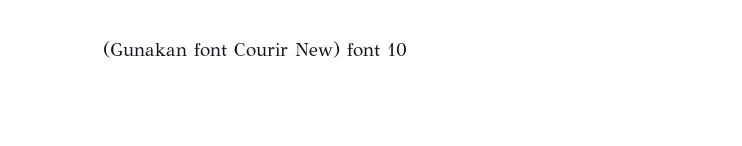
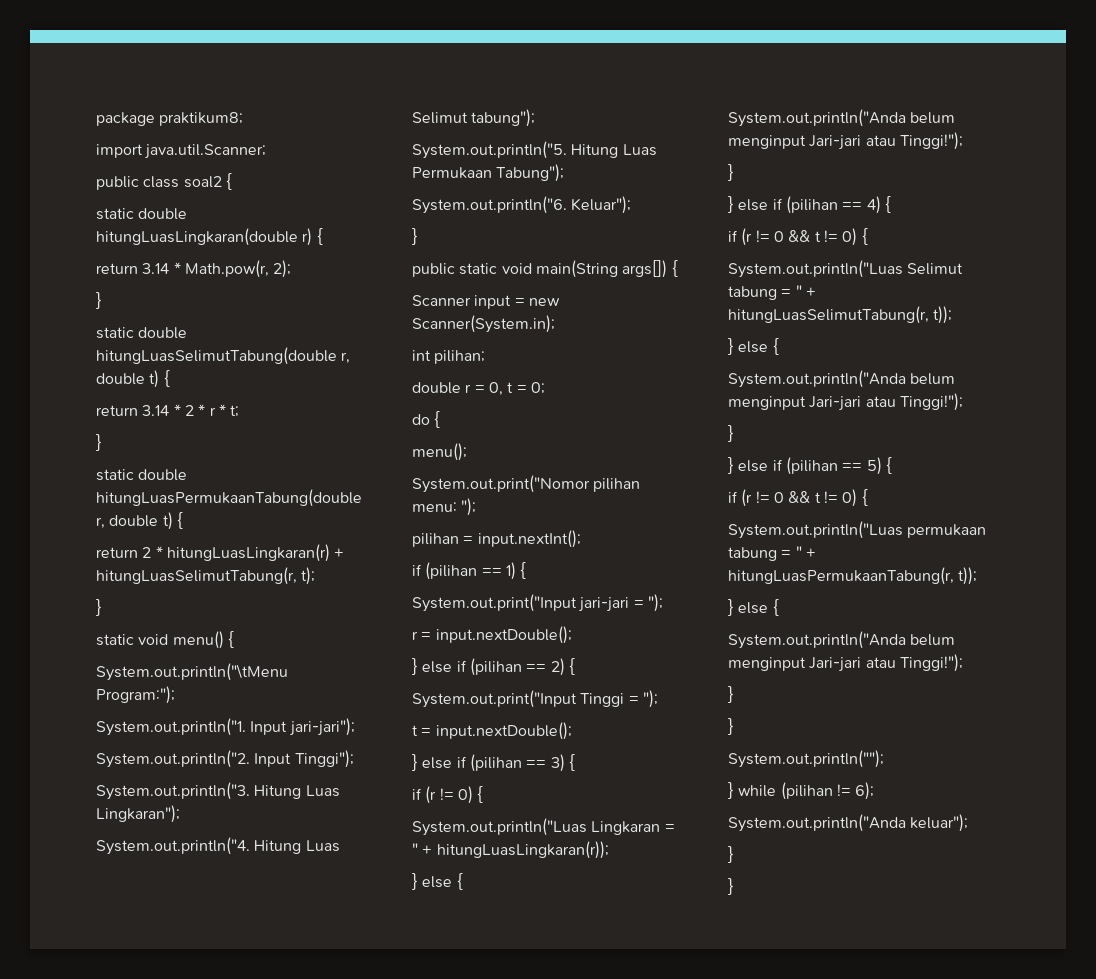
[103,41,407,58] (Gunakan font Courir New) font 10 -> [96,112,244,126] [96,144,267,159] [96,173,232,190] [96,208,188,220] [96,228,323,246] [96,260,292,278] [96,292,102,309] [96,327,188,339] [96,347,351,365] [96,370,170,388] [96,404,240,417] [96,434,102,451] [96,469,188,481] [96,489,362,507] [96,512,183,530] [96,544,345,562] [96,567,316,585] [96,599,102,616] [96,631,234,649] [96,663,288,681] [96,686,175,704] [96,718,355,736] [96,750,354,768] [96,782,340,800] [96,805,180,823] [96,837,340,855] [412,109,536,127] [412,141,657,159] [412,164,565,182] [412,196,632,214] [412,228,418,245] [412,260,678,278] [412,295,560,309] [412,315,555,333] [412,350,486,364] [412,382,545,396] [412,411,441,428] [412,443,467,461] [412,475,641,493] [412,498,477,516] [412,530,581,548] [412,562,527,580] [412,594,663,612] [412,626,572,644] [412,658,575,676] [412,690,658,708] [412,722,572,740] [412,754,575,772] [412,786,484,804] [412,818,675,836] [412,841,609,859] [412,873,463,890] [728,109,956,127] [728,132,963,150] [728,164,734,181] [728,196,891,214] [728,228,868,246] [728,260,964,278] [728,285,816,300] [728,306,953,324] [728,338,779,355] [728,370,956,388] [728,393,963,411] [728,425,734,442] [728,457,892,475] [728,489,868,507] [728,521,987,539] [728,546,816,561] [728,567,978,585] [728,599,779,616] [728,631,956,649] [728,654,963,672] [728,686,734,703] [728,718,734,735] [728,750,884,768] [728,782,875,800] [728,814,969,832] [728,846,734,863] [728,878,734,895] package praktikum8; // import java.util.Scanner; // public class soal2 { // static double hitungLuasLingkaran(double r) { // return 3.14 * Math.pow(r, 2); // } // static double hitungLuasSelimutTabung(double r, double t) { // return 3.14 * 2 * r * t; // } // static double hitungLuasPermukaanTabung(double r, double t) { // return 2 * hitungLuasLingkaran(r) + hitungLuasSelimutTabung(r, t); // } // static void menu() { // System.out.println("\tMenu Program:"); // System.out.println("1. Input jari-jari"); // System.out.println("2. Input Tinggi"); // System.out.println("3. Hitung Luas Lingkaran"); // System.out.println("4. Hitung Luas Selimut tabung"); // System.out.println("5. Hitung Luas Permukaan Tabung"); // System.out.println("6. Keluar"); // } // public static void main(String args[]) { // Scanner input = new Scanner(System.in); // int pilihan; // double r = 0, t = 0; // do { // menu(); // System.out.print("Nomor pilihan menu: "); // pilihan = input.nextInt(); // if (pilihan == 1) { // System.out.print("Input jari-jari = "); // r = input.nextDouble(); // } else if (pilihan == 2) { // System.out.print("Input Tinggi = "); // t = input.nextDouble(); // } else if (pilihan == 3) { // if (r != 0) { // System.out.println("Luas Lingkaran = " + hitungLuasLingkaran(r)); // } else { // System.out.println("Anda belum menginput Jari-jari atau Tinggi!"); // } // } else if (pilihan == 4) { // if (r != 0 && t != 0) { // System.out.println("Luas Selimut tabung = " + hitungLuasSelimutTabung(r, t)); // } else { // System.out.println("Anda belum menginput Jari-jari atau Tinggi!"); // } // } else if (pilihan == 5) { // if (r != 0 && t != 0) { // System.out.println("Luas permukaan tabung = " + hitungLuasPermukaanTabung(r, t)); // } else { // System.out.println("Anda belum menginput Jari-jari atau Tinggi!"); // } // } // System.out.println(""); // } while (pilihan != 6); // System.out.println("Anda keluar"); // } // }

